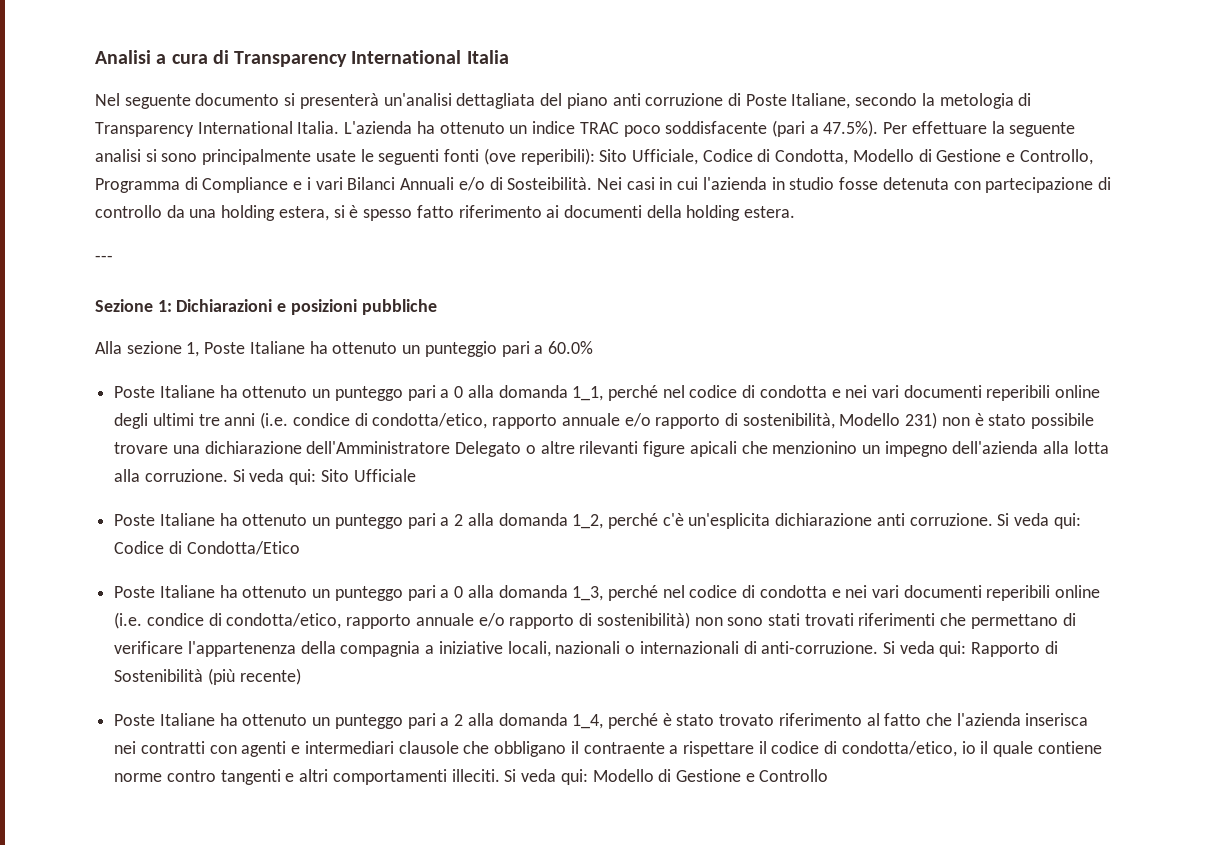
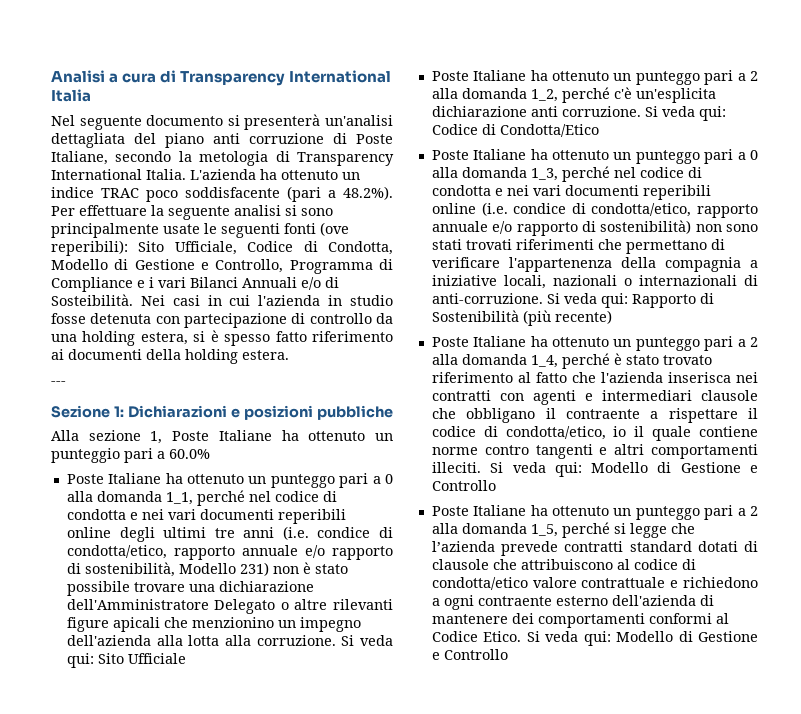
[823,120,879,137] 47.5%). -> [343,186,393,200] 48.2%).
(829, 775) none -> [431,505,758,520] [431,522,695,538] [431,541,758,556] [431,559,696,570] [431,577,758,590] [431,595,714,610] [431,613,729,628] [431,631,758,646] [431,649,508,660] // Poste Italiane ha ottenuto un punteggo pari a 2 alla domanda 1_5, perché si legge che l’azienda prevede contratti standard dotati di clausole che attribuiscono al codice di condotta/etico valore contrattuale e richiedono a ogni contraente esterno dell'azienda di mantenere dei comportamenti conformi al Codice Etico. Si veda qui: Modello di Gestione e Controllo

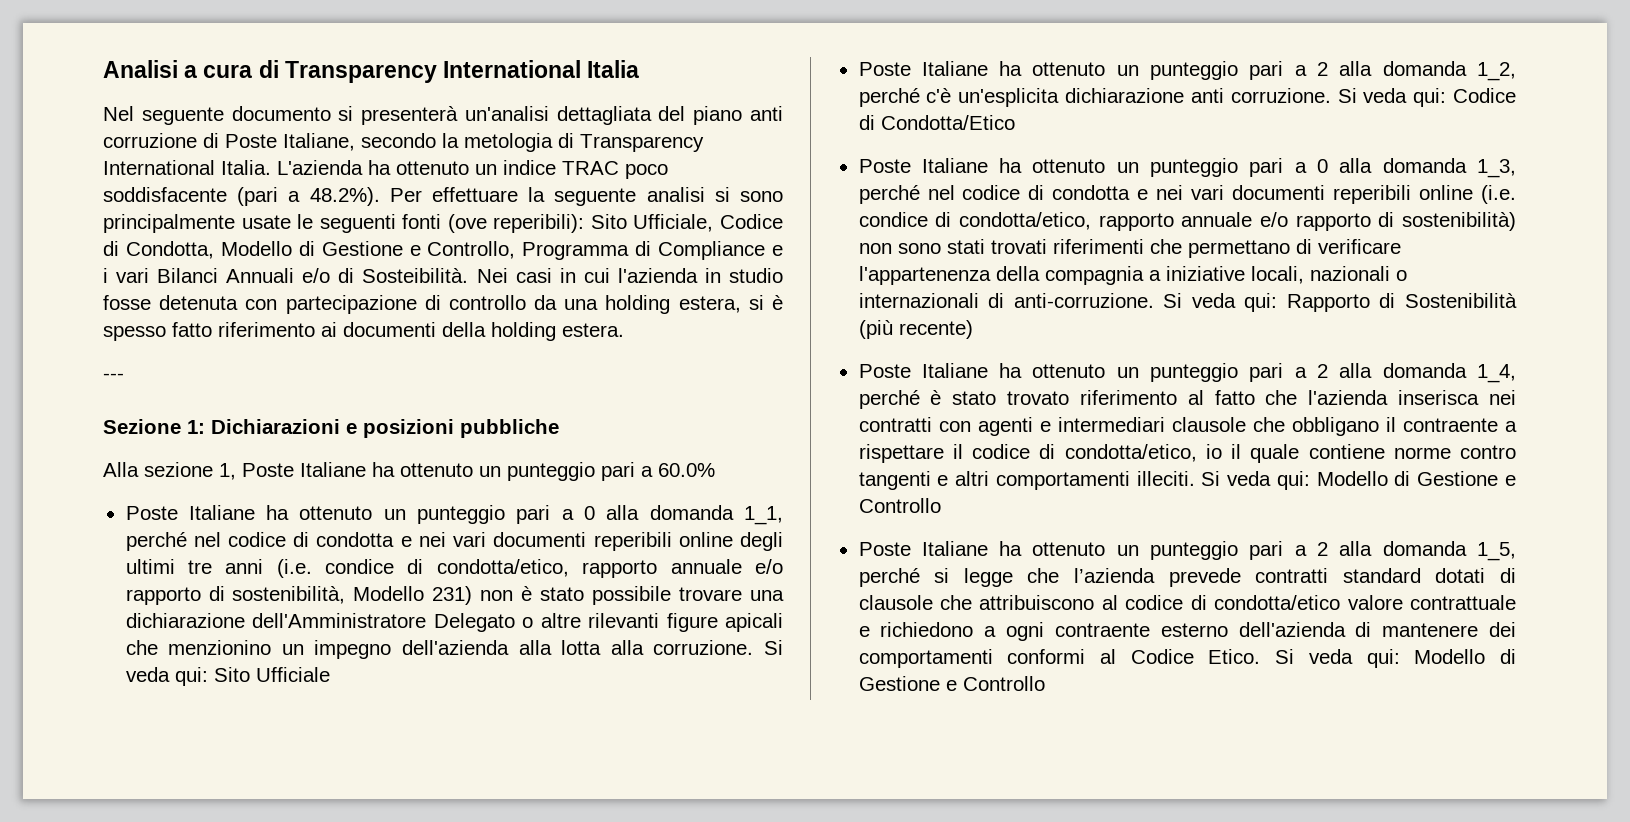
[270,474,335,488] punteggo -> [417,505,506,524] punteggio
[635,71,700,85] punteggo -> [1150,61,1239,80] punteggio
[635,150,700,164] punteggo -> [1150,158,1239,177] punteggio
[635,337,700,351] punteggo -> [1150,363,1239,382] punteggio
[635,506,700,520] punteggo -> [1150,541,1239,560] punteggio

